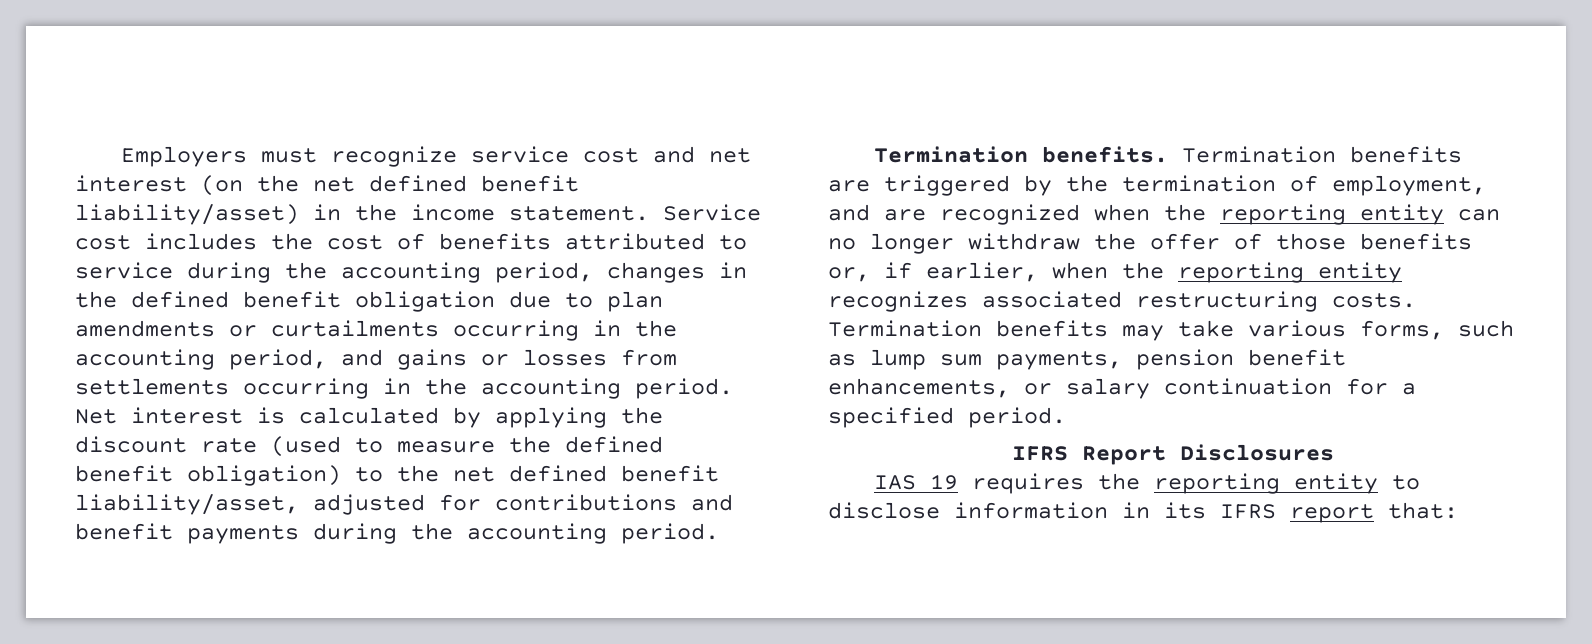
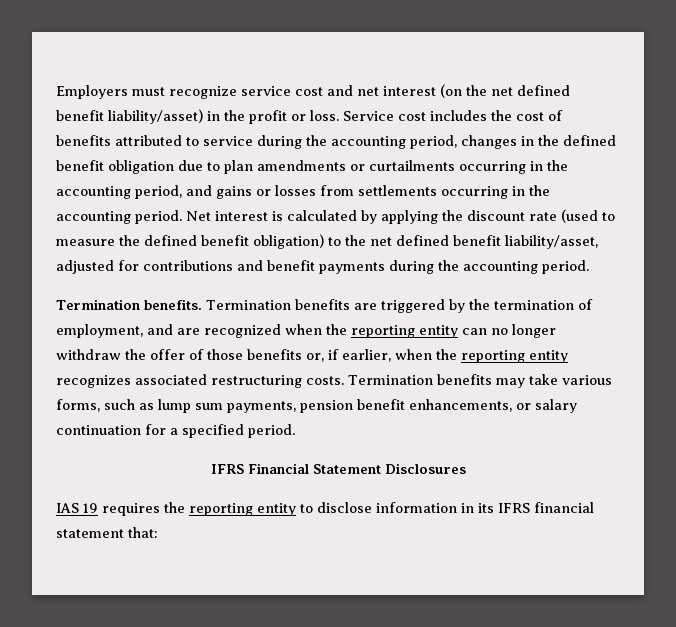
[411,204,649,221] income statement. -> [249,110,339,124] profit or loss.
[1081,446,1166,465] Report -> [247,463,381,474] Financial Statement
[1290,504,1374,523] report -> [534,502,594,513] [56,529,124,538] financial statement

